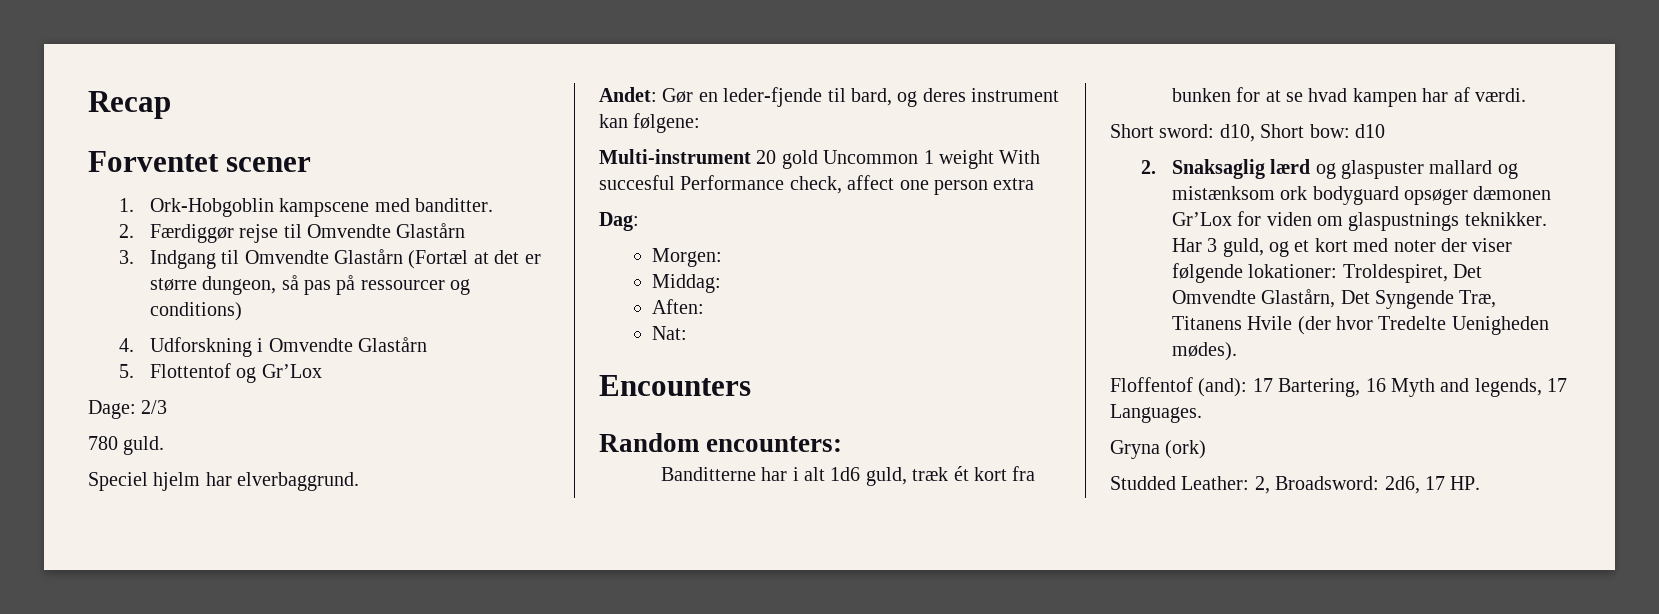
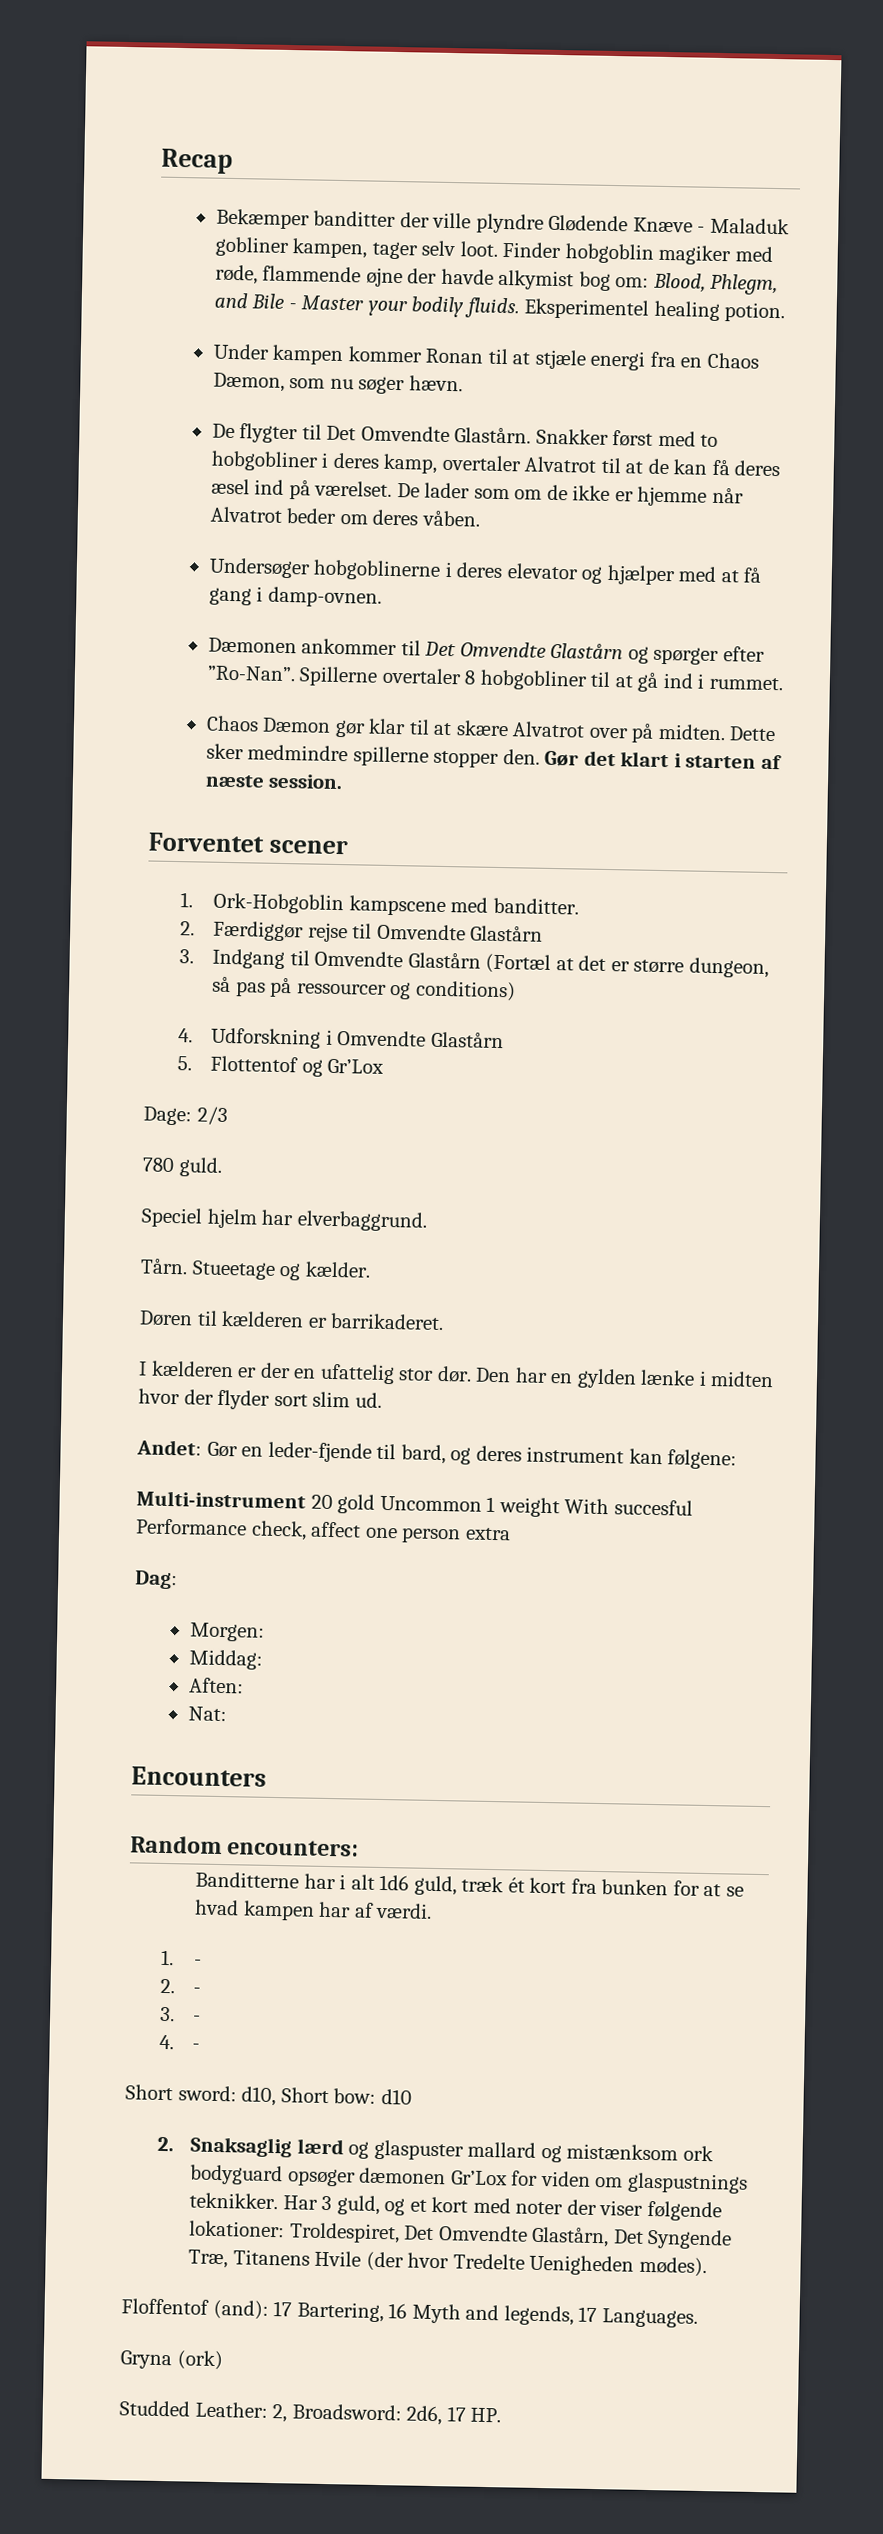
(171, 105) none -> [215,208,790,235] [214,236,773,266] [214,264,779,296] [213,292,786,323] [212,343,759,371] [212,372,463,395] [211,423,719,447] [210,450,781,477] [210,478,745,507] [209,506,480,527] [208,557,762,586] [208,586,382,608] [207,637,765,666] [206,665,783,692] [205,715,777,743] [205,743,782,770] [204,773,344,790] // Bekæmper banditter der ville plyndre Glødende Knæve - Maladuk gobliner kampen, tager selv loot. Finder hobgoblin magiker med røde, flammende øjne der havde alkymist bog om: Blood, Phlegm, and Bile - Master your bodily fluids. Eksperimentel healing potion. // Under kampen kommer Ronan til at stjæle energi fra en Chaos Dæmon, som nu søger hævn. // De flygter til Det Omvendte Glastårn. Snakker først med to hobgobliner i deres kamp, overtaler Alvatrot til at de kan få deres æsel ind på værelset. De lader som om de ikke er hjemme når Alvatrot beder om deres våben. // Undersøger hobgoblinerne i deres elevator og hjælper med at få gang i damp-ovnen. // Dæmonen ankommer til Det Omvendte Glastårn og spørger efter ”Ro-Nan”. Spillerne overtaler 8 hobgobliner til at gå ind i rummet. // Chaos Dæmon gør klar til at skære Alvatrot over på midten. Dette sker medmindre spillerne stopper den. Gør det klart i starten af næste session.
(360, 481) none -> [140,1258,371,1281] [139,1310,445,1331] [138,1360,775,1389] [138,1388,382,1410] // Tårn. Stueetage og kælder. // Døren til kælderen er barrikaderet. // I kælderen er der en ufattelig stor dør. Den har en gylden lænke i midten hvor der flyder sort slim ud.
(1527, 95) none -> [161,1949,203,1966] [160,1978,202,1994] [160,2006,202,2022] [159,2034,201,2050] // 1. - // 2. - // 3. - // 4. -

